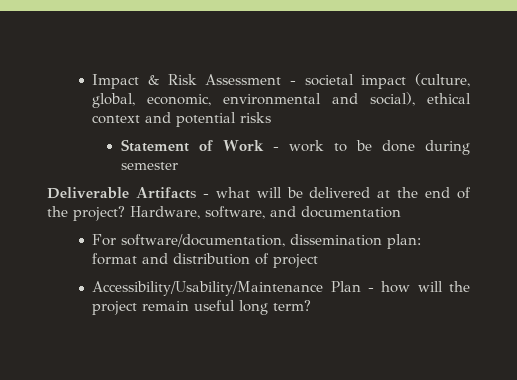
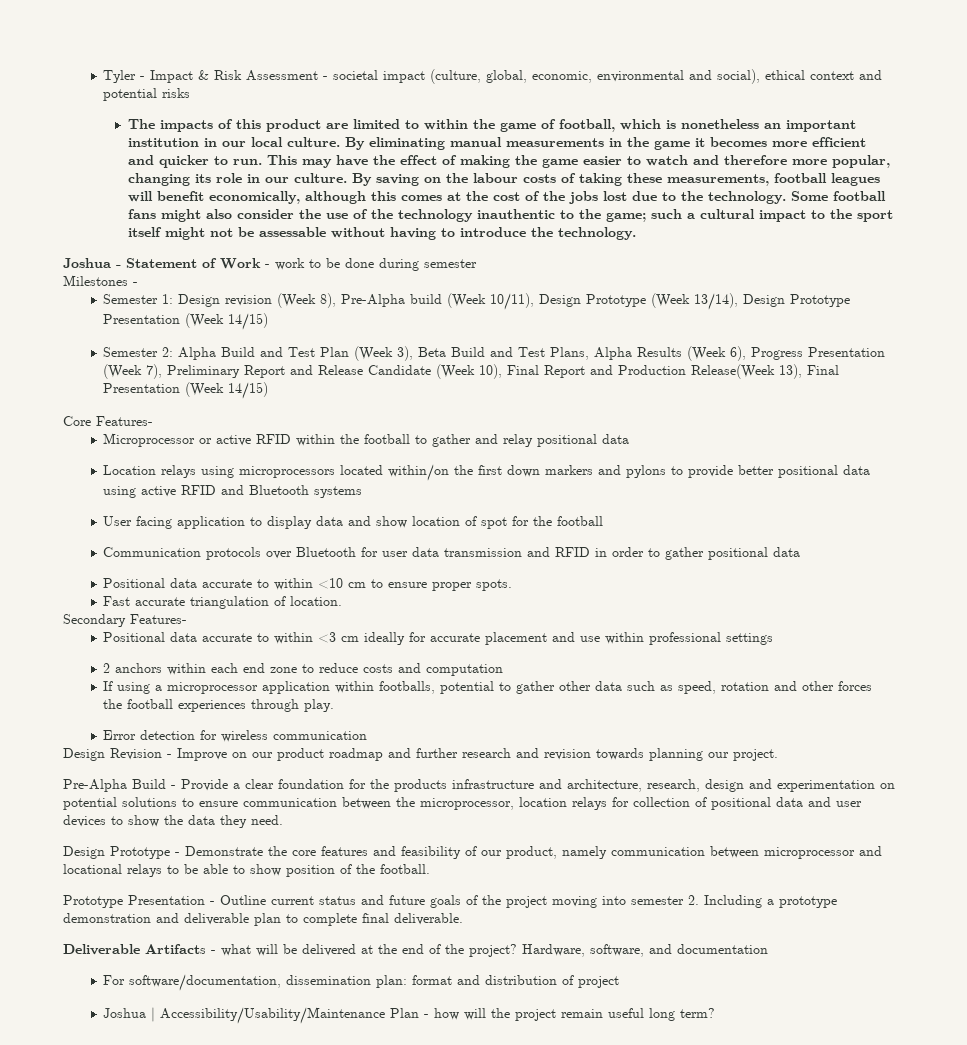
(92, 81) none -> [103,70,146,83] Tyler -
(272, 117) none -> [128,119,857,132] [128,137,867,150] [128,155,891,168] [128,173,881,186] [128,191,887,204] [128,209,894,222] [128,227,637,240] [63,258,121,268] The impacts of this product are limited to within the game of football, which is nonetheless an important institution in our local culture. By eliminating manual measurements in the game it becomes more efficient and quicker to run. This may have the effect of making the game easier to watch and therefore more popular, changing its role in our culture. By saving on the labour costs of taking these measurements, football leagues will benefit economically, although this comes at the cost of the jobs lost due to the technology. Some football fans might also consider the use of the technology inauthentic to the game; such a cultural impact to the sport itself might not be assessable without having to introduce the technology. // Joshua -
(178, 166) none -> [63,275,138,286] [103,293,851,310] [103,313,269,330] [103,346,886,361] [103,364,840,379] [103,382,269,399] [63,416,153,426] [103,433,630,447] [103,464,871,481] [103,485,363,498] [103,516,604,529] [103,547,801,560] [103,578,513,591] [103,596,343,609] [63,614,187,627] [103,632,774,645] [103,663,504,676] [103,681,873,694] [103,699,335,712] [103,730,368,742] [63,748,778,761] [63,779,895,792] [63,797,862,810] [63,815,283,828] [63,846,882,859] [63,864,430,877] [63,895,837,908] [63,913,463,926] // Milestones - // Semester 1: Design revision (Week 8), Pre-Alpha build (Week 10/11), Design Prototype (Week 13/14), Design Prototype Presentation (Week 14/15) // Semester 2: Alpha Build and Test Plan (Week 3), Beta Build and Test Plans, Alpha Results (Week 6), Progress Presentation (Week 7), Preliminary Report and Release Candidate (Week 10), Final Report and Production Release(Week 13), Final Presentation (Week 14/15) // Core Features- // Microprocessor or active RFID within the football to gather and relay positional data // Location relays using microprocessors located within/on the first down markers and pylons to provide better positional data using active RFID and Bluetooth systems // User facing application to display data and show location of spot for the football // Communication protocols over Bluetooth for user data transmission and RFID in order to gather positional data // Positional data accurate to within <10 cm to ensure proper spots. // Fast accurate triangulation of location. // Secondary Features- // Positional data accurate to within <3 cm ideally for accurate placement and use within professional settings // 2 anchors within each end zone to reduce costs and computation // If using a microprocessor application within footballs, potential to gather other data such as speed, rotation and other forces the football experiences through play. // Error detection for wireless communication // Design Revision - Improve on our product roadmap and further research and revision towards planning our project. // Pre-Alpha Build - Provide a clear foundation for the products infrastructure and architecture, research, design and experimentation on potential solutions to ensure communication between the microprocessor, location relays for collection of positional data and user devices to show the data they need. // Design Prototype - Demonstrate the core features and feasibility of our product, namely communication between microprocessor and locational relays to be able to show position of the football. // Prototype Presentation - Outline current status and future goals of the project moving into semester 2. Including a prototype demonstration and deliverable plan to complete final deliverable.
(319, 261) none -> [103,1007,156,1022] Joshua |

